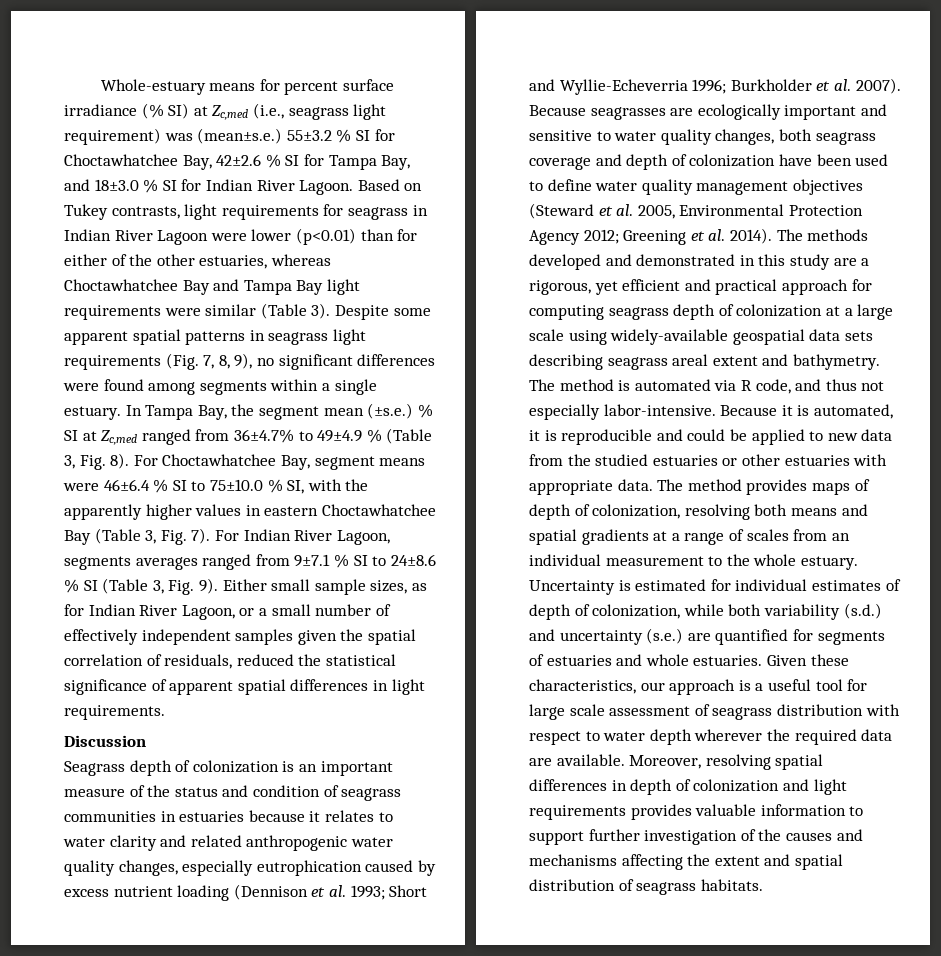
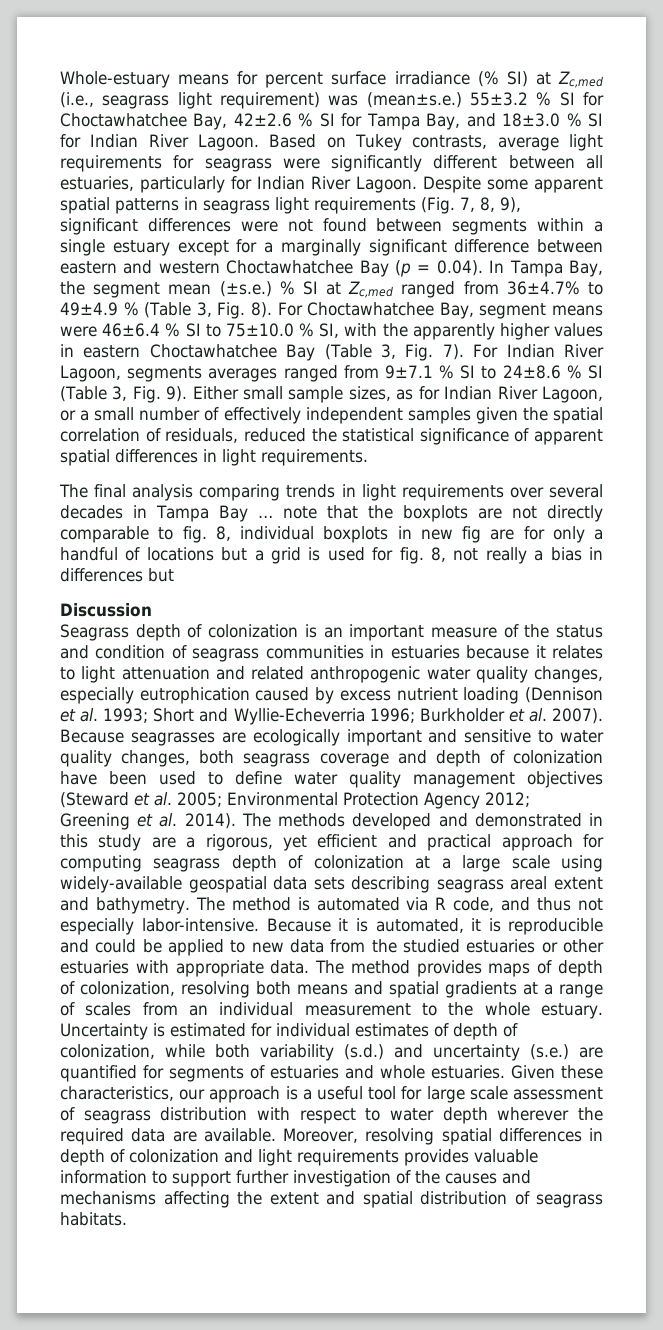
(180, 212) none -> [497,137,559,151] average
[412,205,428,216] [64,228,418,245] [64,254,331,269] [64,279,360,295] [64,303,331,320] in Indian River Lagoon were lower (p<0.01) than for either of the other estuaries, whereas Choctawhatchee Bay and Tampa Bay light requirements were similar (Table 3). -> [282,155,603,172] [60,176,417,193] were significantly different between all estuaries, particularly for Indian River Lagoon.
[256,358,274,366] no -> (521, 205) none
[103,379,196,395] found among -> [287,218,443,232] not found between
[64,406,121,420] estuary. -> [112,239,603,256] [60,260,483,277] estuary except for a marginally significant difference between eastern and western Choctawhatchee Bay (p = 0.04).
(165, 712) none -> [59,484,603,501] [60,505,604,522] [60,526,603,543] [60,547,603,564] [60,568,174,582] // The final analysis comparing trends in light requirements over several decades in Tampa Bay … note that the boxplots are not directly comparable to fig. 8, individual boxplots in new fig are for only a handful of locations but a grid is used for fig. 8, not really a bias in differences but
[63,835,157,851] water clarity -> [81,666,210,683] light attenuation
[637,205,675,219] 2005, -> [177,792,222,807] 2005;

